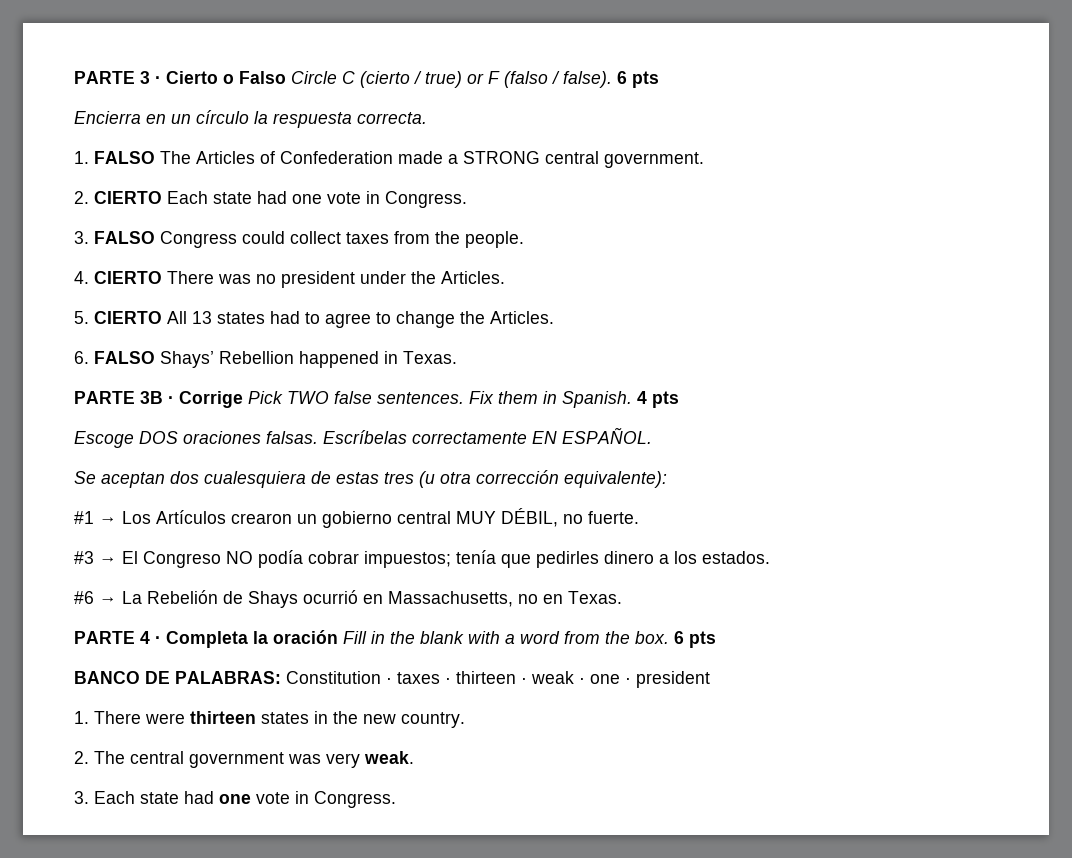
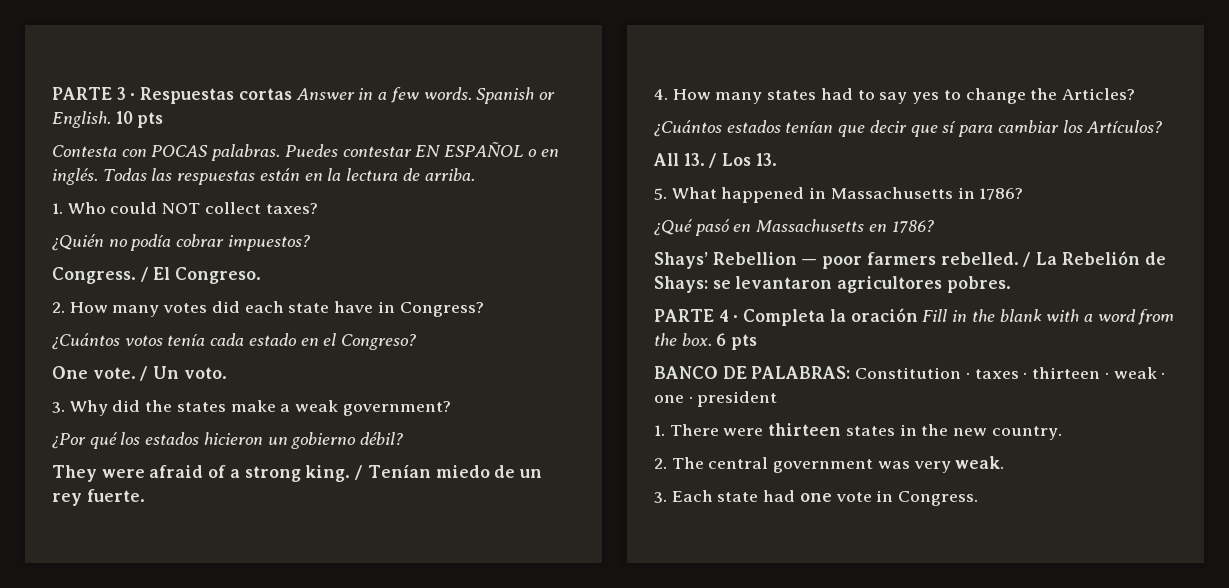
[166,71,659,88] [74,110,427,128] [74,151,704,168] [74,191,467,208] [74,231,524,248] [74,271,505,288] [74,311,212,324] Cierto o Falso Circle C (cierto / true) or F (falso / false). 6 pts // Encierra en un círculo la respuesta correcta. // 1. FALSO The Articles of Confederation made a STRONG central government. // 2. CIERTO Each state had one vote in Congress. // 3. FALSO Congress could collect taxes from the people. // 4. CIERTO There was no president under the Articles. // 5. CIERTO All 13 -> [140,87,555,104] [52,111,164,128] [52,142,559,161] [52,168,475,185] [52,202,318,214] [52,234,310,251] [52,267,262,284] [52,301,484,317] [52,333,417,350] [52,366,227,381] [52,400,451,416] [52,432,404,449] [52,465,542,482] [52,489,145,506] [654,89,763,104] Respuestas cortas Answer in a few words. Spanish or English. 10 pts // Contesta con POCAS palabras. Puedes contestar EN ESPAÑOL o en inglés. Todas las respuestas están en la lectura de arriba. // 1. Who could NOT collect taxes? // ¿Quién no podía cobrar impuestos? // Congress. / El Congreso. // 2. How many votes did each state have in Congress? // ¿Cuántos votos tenía cada estado en el Congreso? // One vote. / Un voto. // 3. Why did the states make a weak government? // ¿Por qué los estados hicieron un gobierno débil? // They were afraid of a strong king. / Tenían miedo de un rey fuerte. // 4. How many
[325,313,371,328] agree -> [879,92,940,104] say yes
[490,311,554,324] [74,351,457,368] [74,391,679,408] [74,428,652,448] [74,470,667,488] [74,508,639,528] [74,550,770,568] [74,590,622,608] Articles. // 6. FALSO Shays’ Rebellion happened in Texas. // PARTE 3B · Corrige Pick TWO false sentences. Fix them in Spanish. 4 pts // Escoge DOS oraciones falsas. Escríbelas correctamente EN ESPAÑOL. // Se aceptan dos cualesquiera de estas tres (u otra corrección equivalente): // #1 → Los Artículos crearon un gobierno central MUY DÉBIL, no fuerte. // #3 → El Congreso NO podía cobrar impuestos; tenía que pedirles dinero a los estados. // #6 → La Rebelión de Shays ocurrió en Massachusetts, no en Texas. -> [1061,88,1135,100] [654,120,1163,137] [653,153,777,168] [654,187,1024,203] [654,219,934,236] [654,251,1166,269] [654,276,1011,293] Articles? // ¿Cuántos estados tenían que decir que sí para cambiar los Artículos? // All 13. / Los 13. // 5. What happened in Massachusetts in 1786? // ¿Qué pasó en Massachusetts en 1786? // Shays’ Rebellion — poor farmers rebelled. / La Rebelión de Shays: se levantaron agricultores pobres.

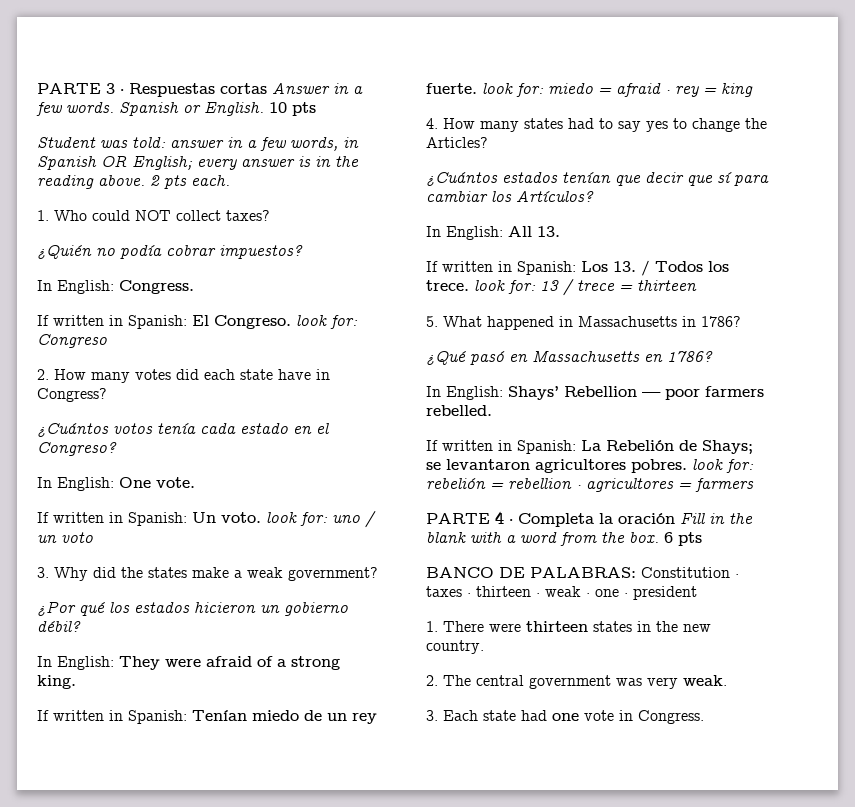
[52,142,559,161] [52,168,475,185] Contesta con POCAS palabras. Puedes contestar EN ESPAÑOL o en inglés. Todas las respuestas están en la lectura de arriba. -> [37,137,359,151] [37,155,359,170] [37,175,230,189] Student was told: answer in a few words, in Spanish OR English; every answer is in the reading above. 2 pts each.
[52,267,149,284] Congress. / -> [37,280,194,294] [37,315,187,329] In English: Congress. // If written in Spanish:
(262, 275) none -> [296,315,358,329] [37,334,107,348] look for: Congreso
(417, 342) none -> [37,477,114,491] In English:
[140,366,227,381] / Un voto. -> [37,511,376,528] [37,532,93,543] // If written in Spanish: Un voto. look for: uno / un voto
(404, 438) none -> [37,656,114,670] In English:
[355,465,364,480] / -> [37,710,187,724] // If written in Spanish:
(145, 495) none -> [482,83,753,97] look for: miedo = afraid · rey = king
(1163, 126) none -> [426,226,503,240] In English:
[709,153,777,168] / Los 13. -> [426,260,729,276] [426,279,697,296] // If written in Spanish: Los 13. / Todos los trece. look for: 13 / trece = thirteen
(934, 226) none -> [426,386,503,400] In English:
[1023,252,1032,267] / -> [426,440,576,454] // If written in Spanish:
[654,276,708,293] Shays: -> [702,440,753,454] Shays;
(1011, 284) none -> [692,459,754,473] [426,478,754,492] look for: rebelión = rebellion · agricultores = farmers

